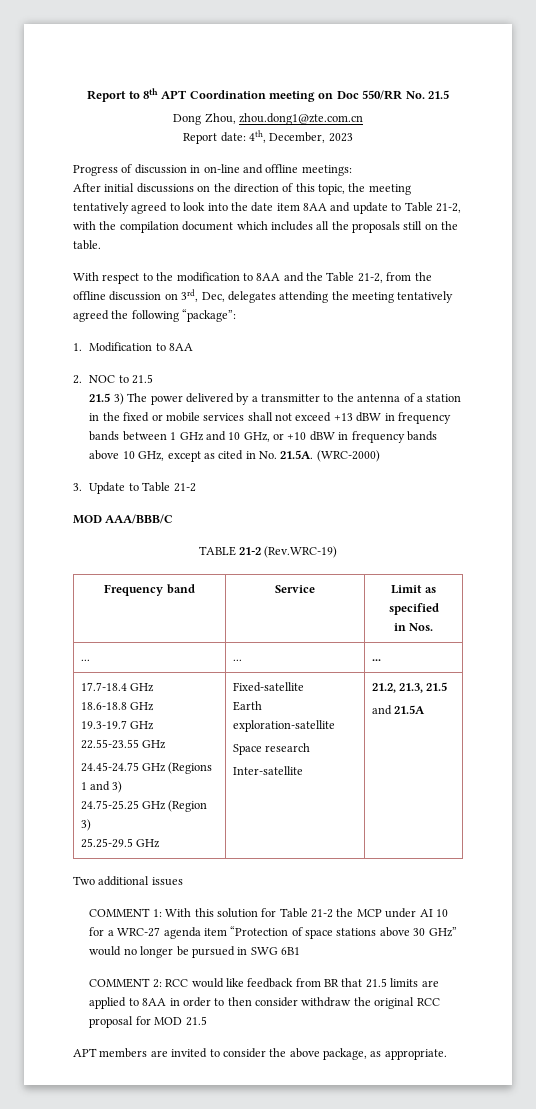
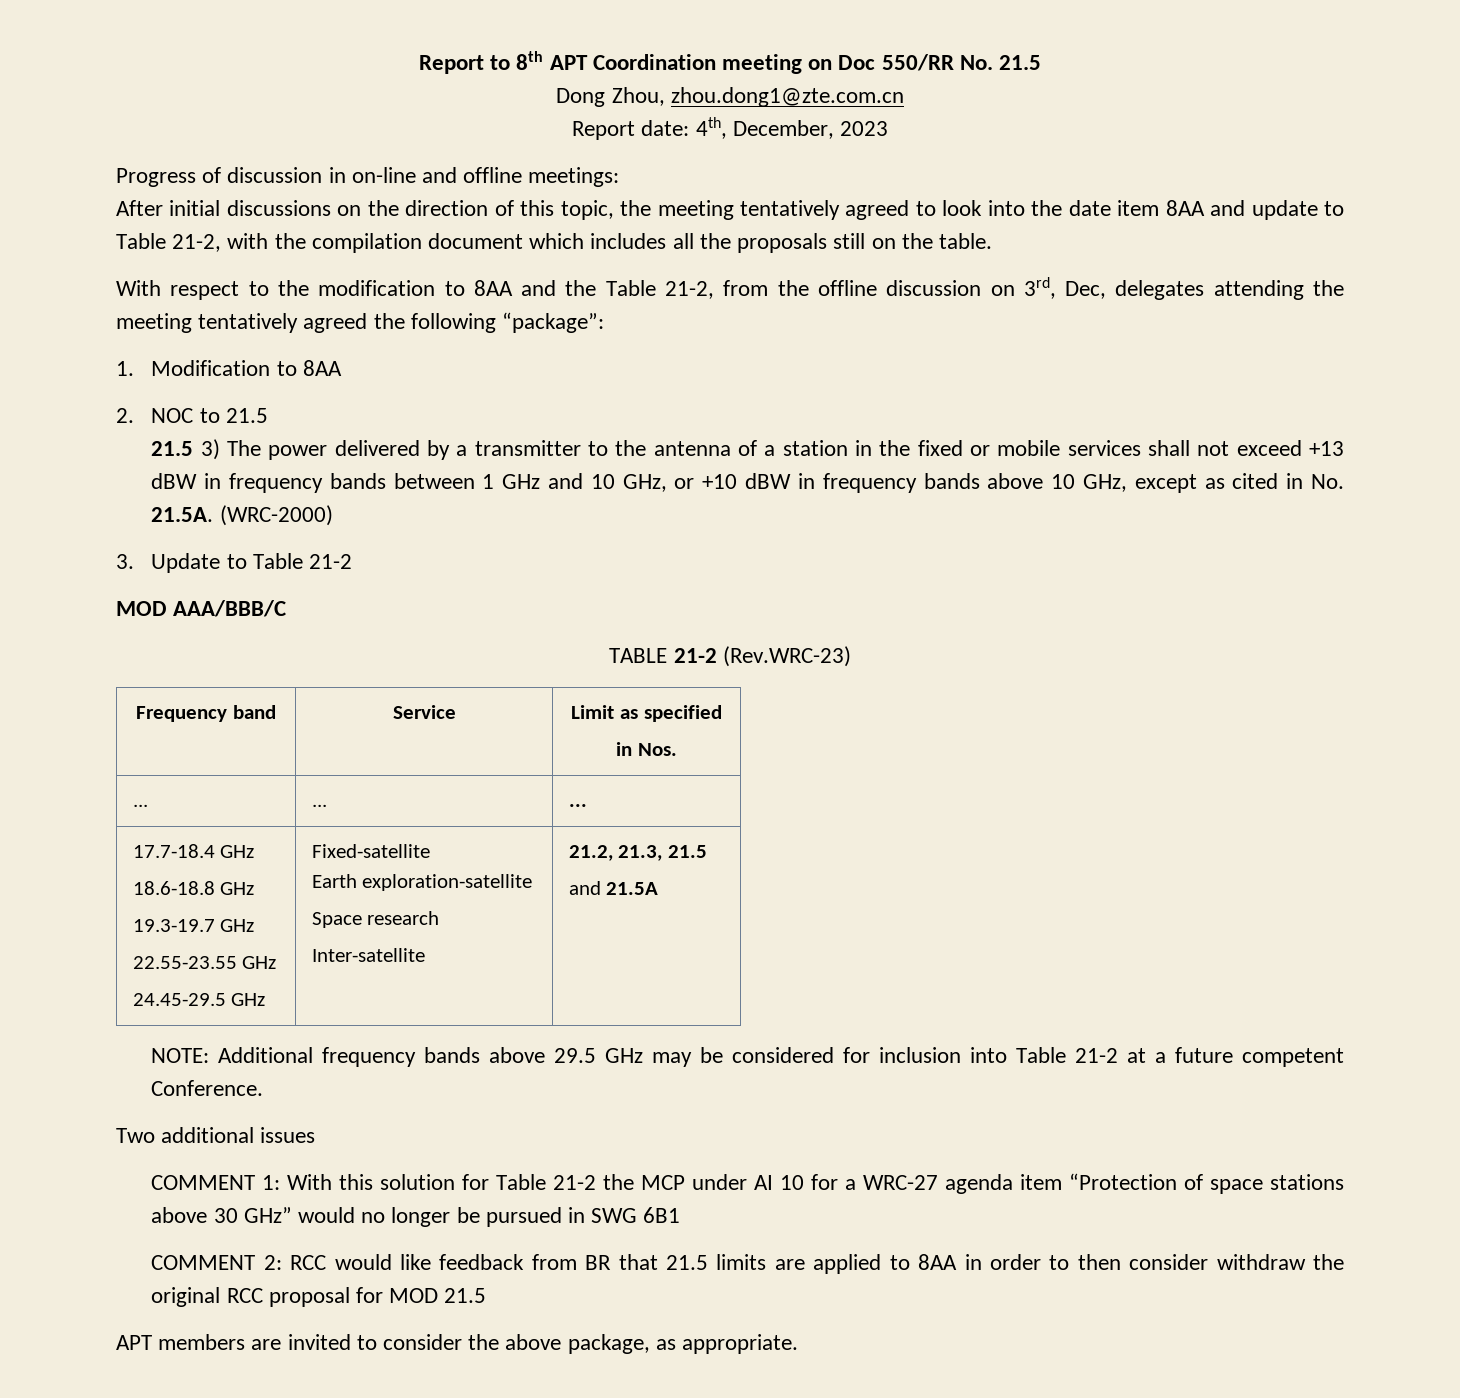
[264,546,338,558] (Rev.WRC-19) -> [722,646,851,667] (Rev.WRC-23)
[80,762,213,774] [80,781,123,793] [80,800,208,812] [80,819,91,831] [80,838,133,848] 24.45-24.75 GHz (Regions 1 and 3) // 24.75-25.25 GHz (Region 3) // 25.25-29.5 -> [132,993,226,1006] 24.45-29.5
(426, 709) none -> [151,1047,1345,1067] [151,1080,264,1096] // NOTE: Additional frequency bands above 29.5 GHz may be considered for inclusion into Table 21-2 at a future competent Conference.

